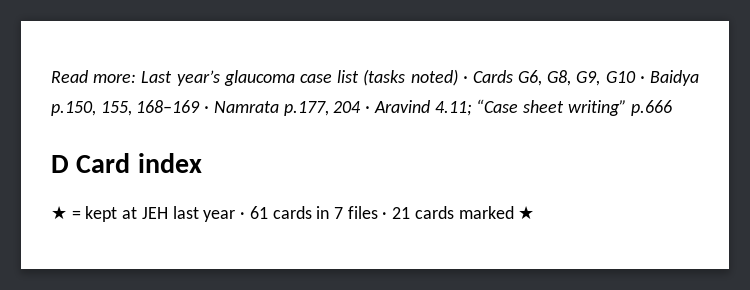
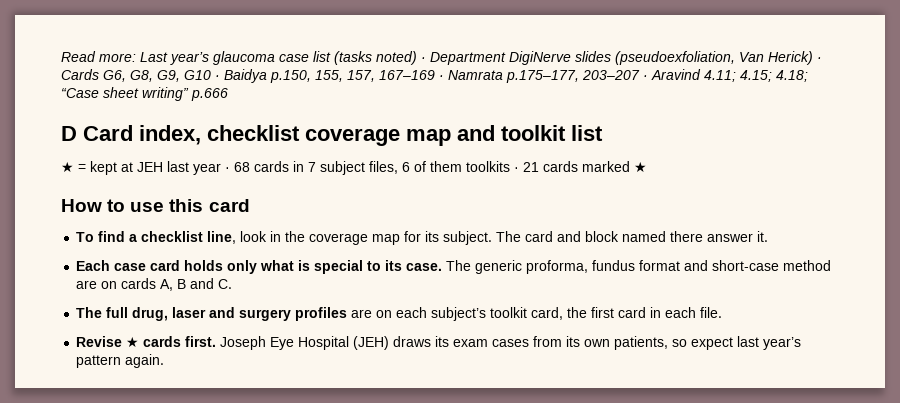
(468, 79) none -> [430,51,822,65] Department DigiNerve slides (pseudoexfoliation, Van Herick) ·
[136,100,362,116] 168–169 · Namrata p.177, 204 -> [347,70,640,83] 157, 167–169 · Namrata p.175–177, 203–207
(472, 108) none -> [740,70,808,82] 4.15; 4.18;
[137,153,202,173] index -> [139,125,603,146] index, checklist coverage map and toolkit list
[249,206,268,219] 61 -> [234,162,250,172] 68
[347,206,378,219] files -> [320,161,510,175] subject files, 6 of them toolkits
(535, 212) none -> [61,199,250,212] [76,231,769,245] [76,260,832,274] [76,278,233,291] [76,307,723,321] [76,336,802,350] [76,354,165,368] // How to use this card // To find a checklist line, look in the coverage map for its subject. The card and block named there answer it. // Each case card holds only what is special to its case. The generic proforma, fundus format and short-case method are on cards A, B and C. // The full drug, laser and surgery profiles are on each subject’s toolkit card, the first card in each file. // Revise ★ cards first. Joseph Eye Hospital (JEH) draws its exam cases from its own patients, so expect last year’s pattern again.

